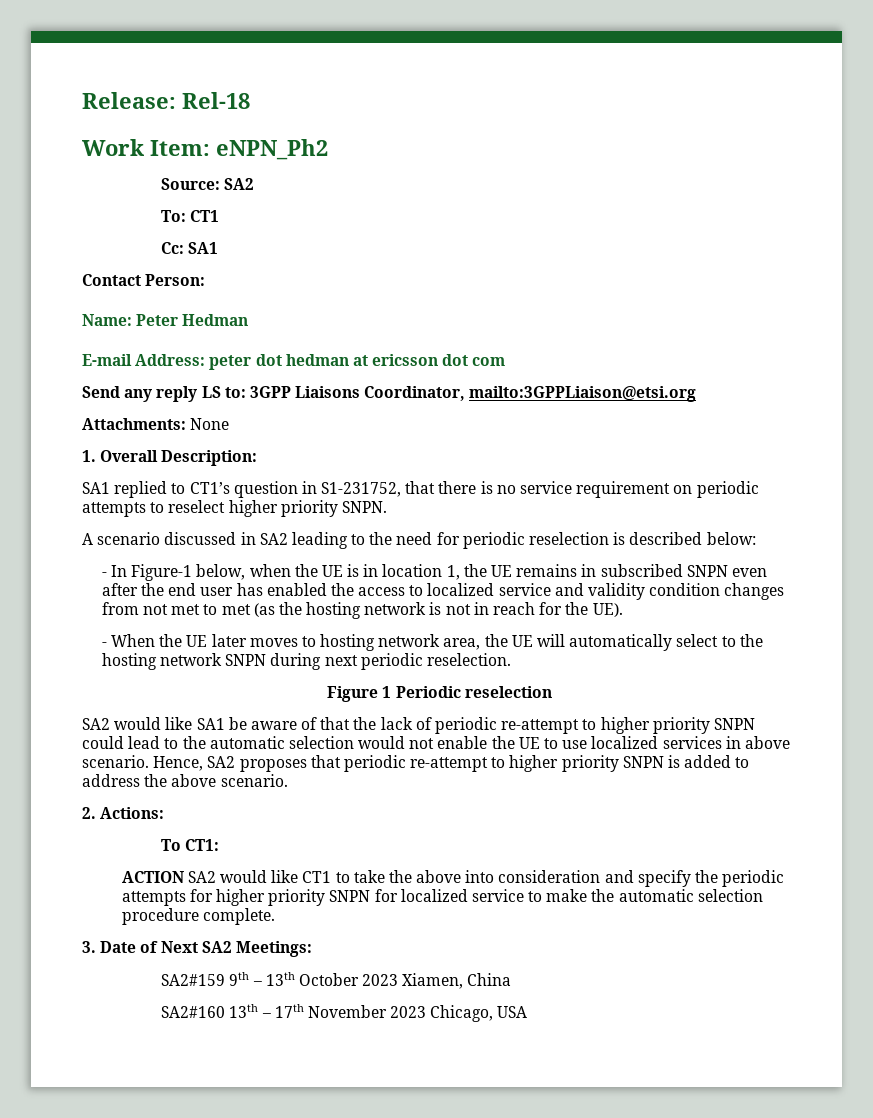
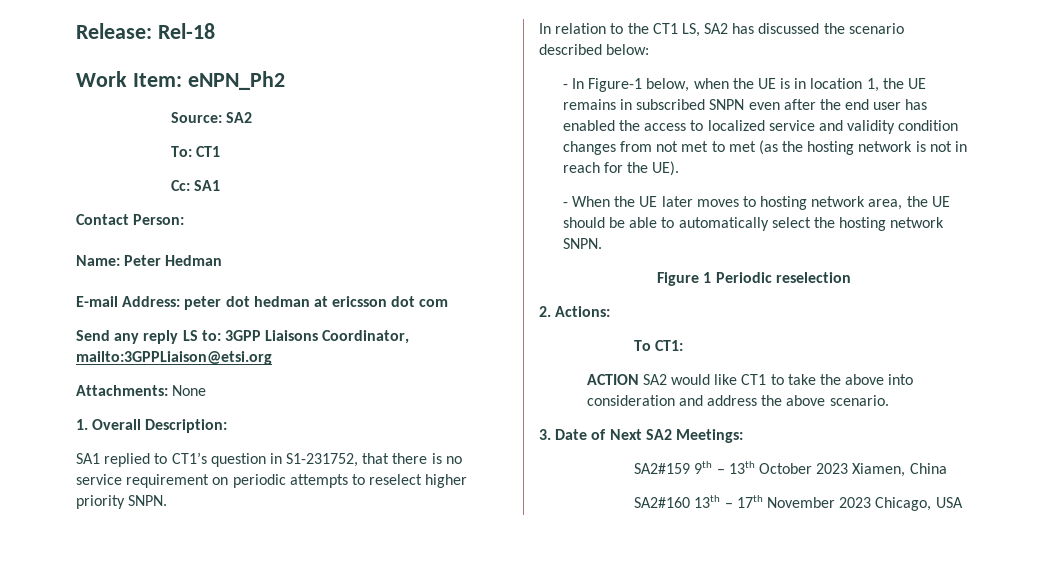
[82,532,626,549] A scenario discussed in SA2 leading to the need for periodic reselection is -> [539,23,904,37] In relation to the CT1 LS, SA2 has discussed the scenario
[537,634,566,647] will -> [562,217,675,228] should be able to
[721,634,763,647] [101,653,511,670] to the hosting network SNPN during next periodic reselection. -> [813,217,945,231] [562,238,602,249] the hosting network SNPN.
[82,717,755,734] [82,736,790,749] [82,755,750,772] [82,774,288,787] // SA2 would like SA1 be aware of that the lack of periodic re-attempt to higher priority SNPN could lead to the automatic selection would not enable the UE to use localized services in above scenario. Hence, SA2 proposes that periodic re-attempt to higher priority SNPN is added to address the above scenario. -> (851, 277) none
[637,870,785,887] [121,889,763,906] [121,908,275,925] specify the periodic attempts for higher priority SNPN for localized service to make the automatic selection procedure complete. -> [706,395,889,406] address the above scenario.

